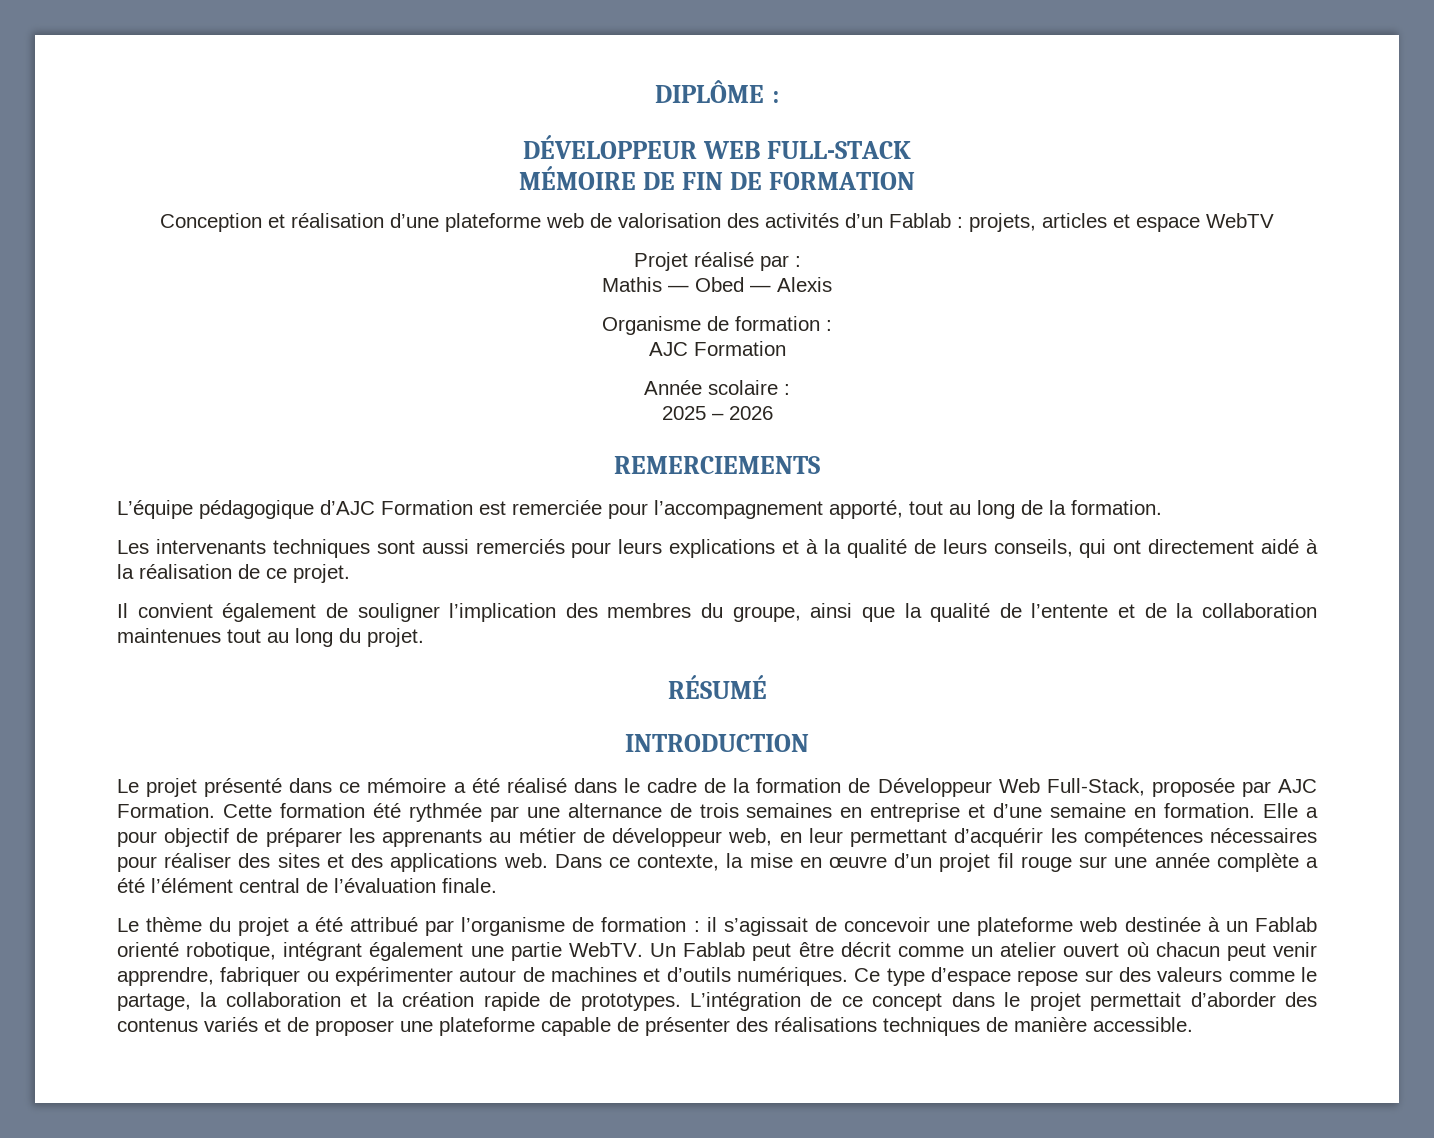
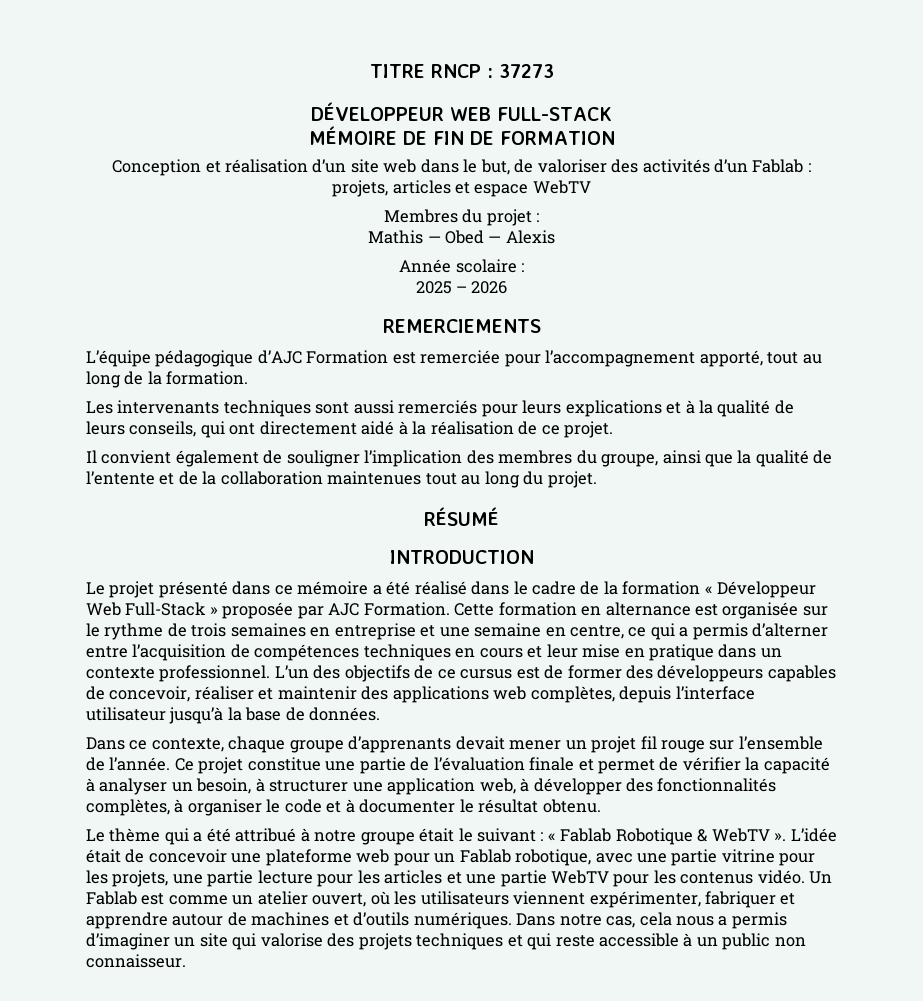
[655,80,779,103] DIPLÔME : -> [369,64,554,78] TITRE RNCP : 37273
[390,213,721,232] d’une plateforme web de valorisation -> [312,159,607,175] d’un site web dans le but, de valoriser
[633,252,789,271] Projet réalisé par -> [383,209,532,226] Membres du projet
[602,316,832,335] [648,341,786,356] // Organisme de formation : // AJC Formation -> (555, 237) none
[848,778,871,793] de -> [704,586,713,594] «
[1046,778,1145,796] Full-Stack, -> [125,602,218,616] Full-Stack »
[372,803,662,822] été rythmée par une alternance -> [581,602,828,619] [86,623,164,640] en alternance est organisée sur le rythme
[993,803,1043,818] d’une -> [439,627,470,637] une
[1164,803,1319,818] [117,828,1318,847] [117,853,1319,872] [117,878,497,893] formation. Elle a pour objectif de préparer les apprenants au métier de développeur web, en leur permettant d’acquérir les compétences nécessaires pour réaliser des sites et des applications web. Dans ce contexte, la mise en œuvre d’un projet fil rouge sur une année complète a été l’élément central de l’évaluation finale. -> [570,623,829,640] [86,644,782,661] [86,665,836,682] [86,686,755,703] [86,707,381,724] [86,736,823,753] [86,757,830,774] [86,778,777,795] [86,799,601,816] centre, ce qui a permis d’alterner entre l’acquisition de compétences techniques en cours et leur mise en pratique dans un contexte professionnel. L’un des objectifs de ce cursus est de former des développeurs capables de concevoir, réaliser et maintenir des applications web complètes, depuis l’interface utilisateur jusqu’à la base de données. // Dans ce contexte, chaque groupe d’apprenants devait mener un projet fil rouge sur l’ensemble de l’année. Ce projet constitue une partie de l’évaluation finale et permet de vérifier la capacité à analyser un besoin, à structurer une application web, à développer des fonctionnalités complètes, à organiser le code et à documenter le résultat obtenu.
[209,917,290,936] du projet -> [164,828,189,845] qui
[424,917,808,936] par l’organisme de formation : il s’agissait -> [300,828,837,845] [86,849,121,863] à notre groupe était le suivant : « Fablab Robotique & WebTV ». L’idée était
[1124,917,1318,932] [117,942,1317,961] [117,967,453,986] destinée à un Fablab orienté robotique, intégrant également une partie WebTV. Un Fablab peut être décrit comme un atelier ouvert où chacun peut venir apprendre, fabriquer ou expérimenter -> [393,849,816,866] [86,870,833,887] [86,891,796,908] [86,912,168,929] pour un Fablab robotique, avec une partie vitrine pour les projets, une partie lecture pour les articles et une partie WebTV pour les contenus vidéo. Un Fablab est comme un atelier ouvert, où les utilisateurs viennent expérimenter, fabriquer et apprendre
[854,967,1318,986] [117,992,1317,1011] [117,1017,1193,1036] Ce type d’espace repose sur des valeurs comme le partage, la collaboration et la création rapide de prototypes. L’intégration de ce concept dans le projet permettait d’aborder des contenus variés et de proposer une plateforme capable de présenter des réalisations techniques de manière accessible. -> [516,912,787,929] [86,933,806,950] [86,954,186,968] Dans notre cas, cela nous a permis d’imaginer un site qui valorise des projets techniques et qui reste accessible à un public non connaisseur.

